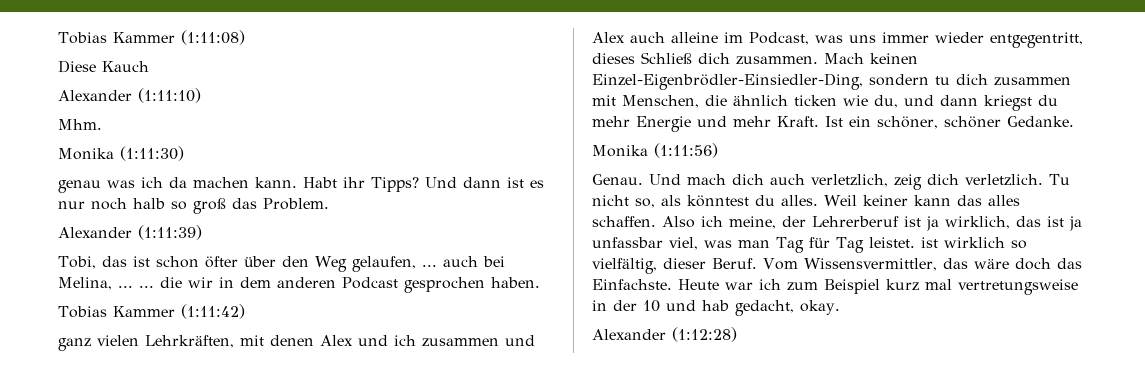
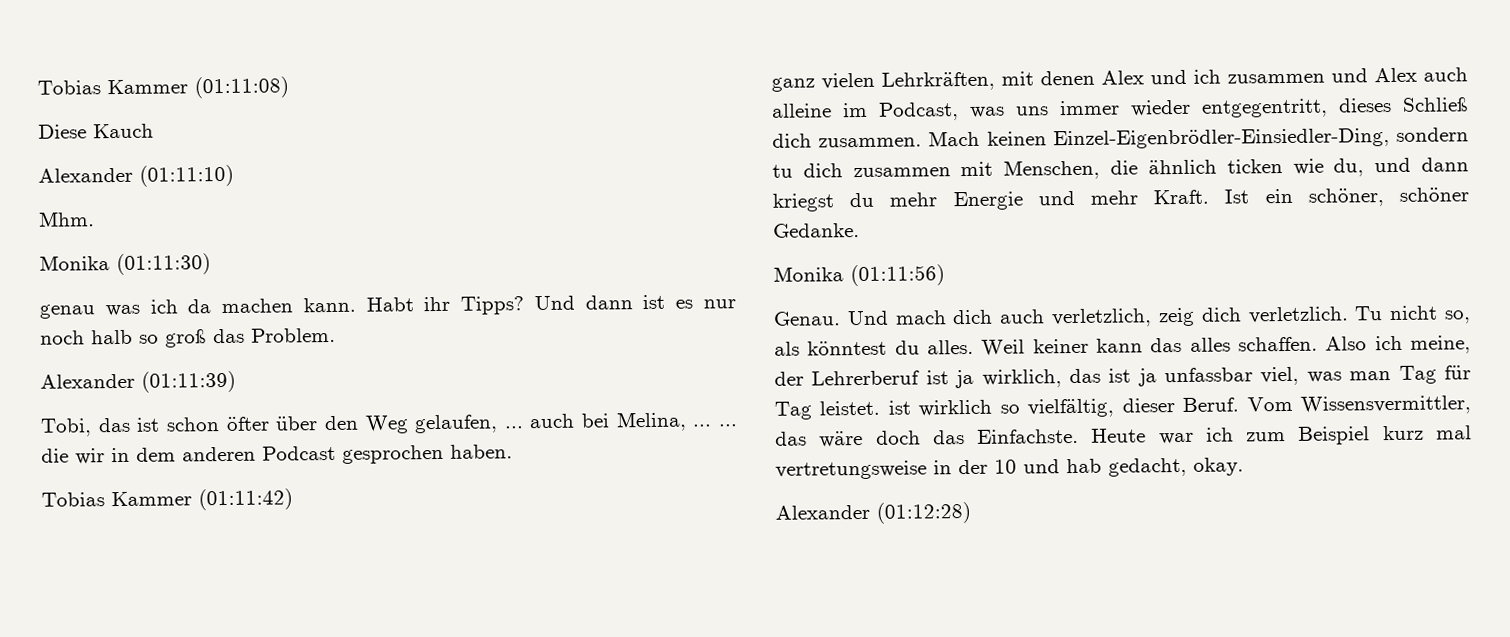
[58,30,245,45] Tobias Kammer (1:11:08) -> [37,76,289,99] Tobias Kammer (01:11:08)
[138,88,201,103] (1:11:10) -> [139,164,234,187] (01:11:10)
[120,146,184,161] (1:11:30) -> [116,253,211,276] (01:11:30)
[138,225,202,240] (1:11:39) -> [141,370,236,393] (01:11:39)
[180,304,245,319] (1:11:42) -> [198,488,293,511] (01:11:42)
[654,143,718,158] (1:11:56) -> [850,264,945,287] (01:11:56)
[672,327,737,342] (1:12:28) -> [876,501,971,524] (01:12:28)

